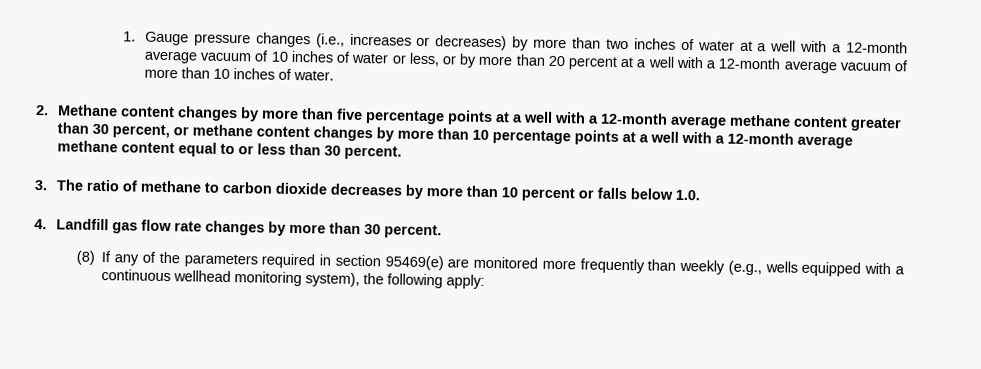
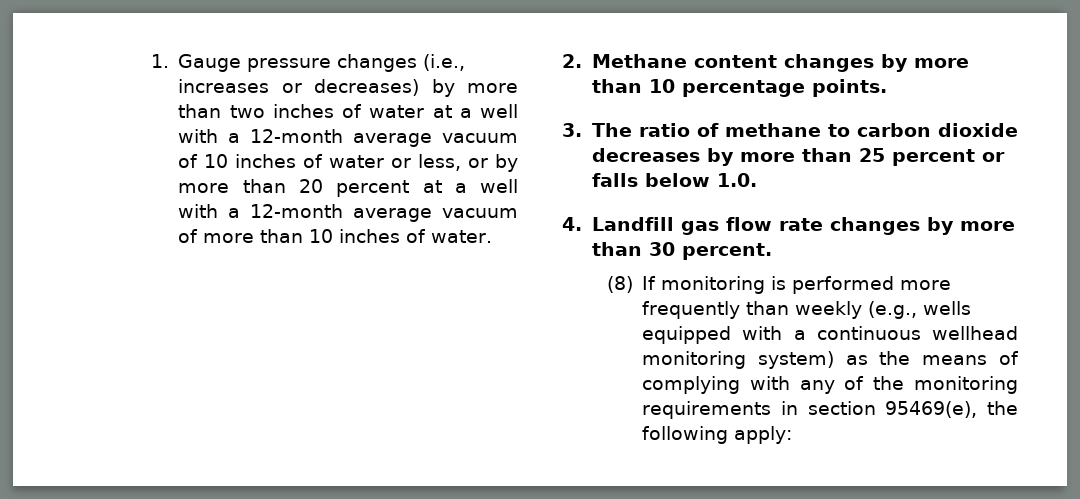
[335,108,902,132] [56,122,853,149] [56,140,402,160] five percentage points at a well with a 12-month average methane content greater than 30 percent, or methane content changes by more than 10 percentage points at a well with a 12-month average methane content equal to or less than 30 percent. -> [648,79,887,97] 10 percentage points.
[500,187,518,198] 10 -> [858,148,885,162] 25
[114,251,539,271] any of the parameters required in section 95469(e) are monitored -> [660,276,894,294] monitoring is performed
[305,272,361,288] system), -> [757,351,1019,369] [641,376,1018,394] [641,401,978,419] system) as the means of complying with any of the monitoring requirements in section 95469(e),

